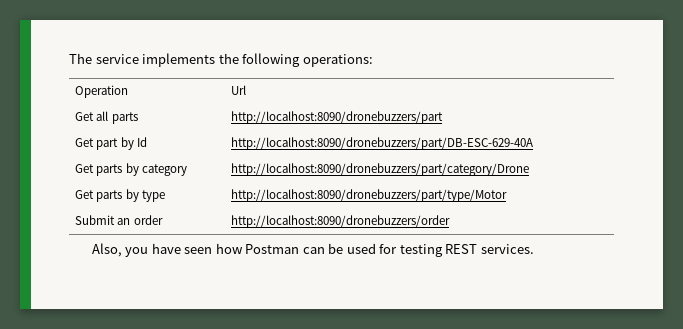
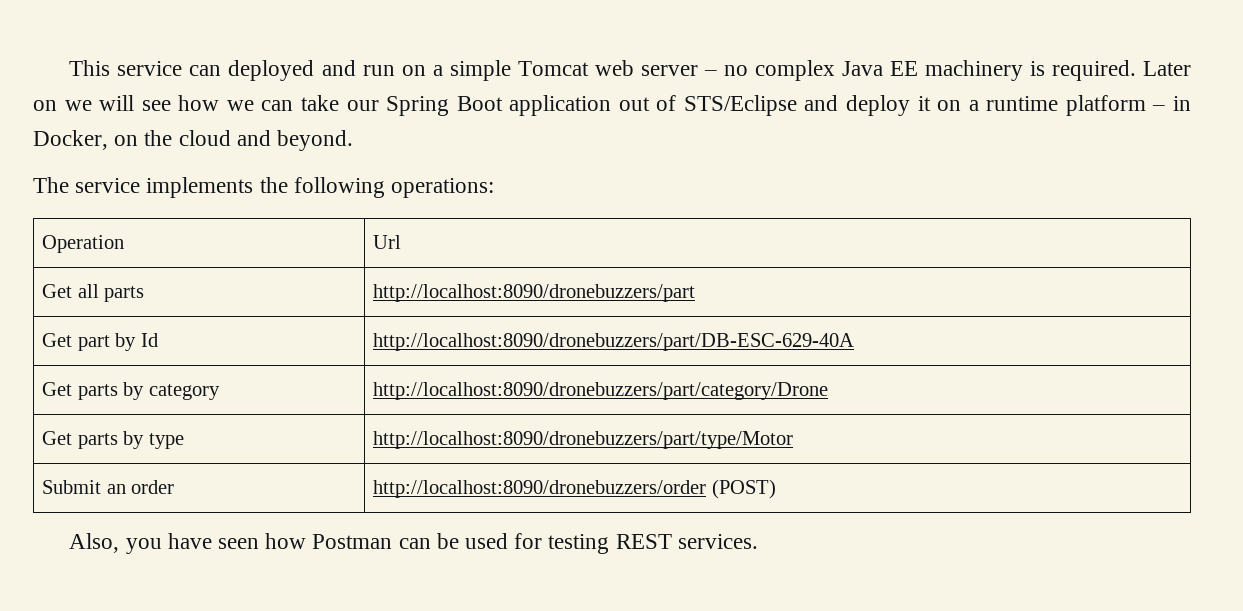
(69, 58) none -> [69,60,1191,81] [33,95,1191,116] [33,130,354,151] This service can deployed and run on a simple Tomcat web server – no complex Java EE machinery is required. Later on we will see how we can take our Spring Boot application out of STS/Eclipse and deploy it on a runtime platform – in Docker, on the cloud and beyond. //
(451, 221) none -> [711,479,776,499] (POST)

